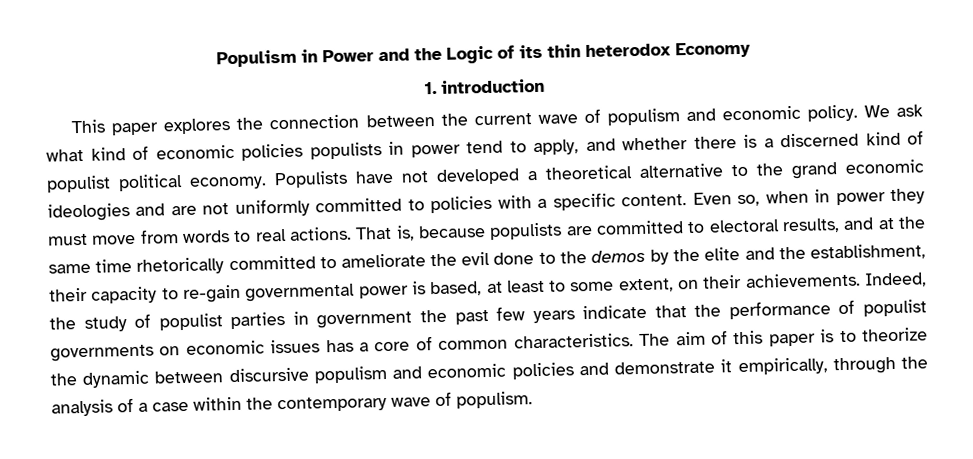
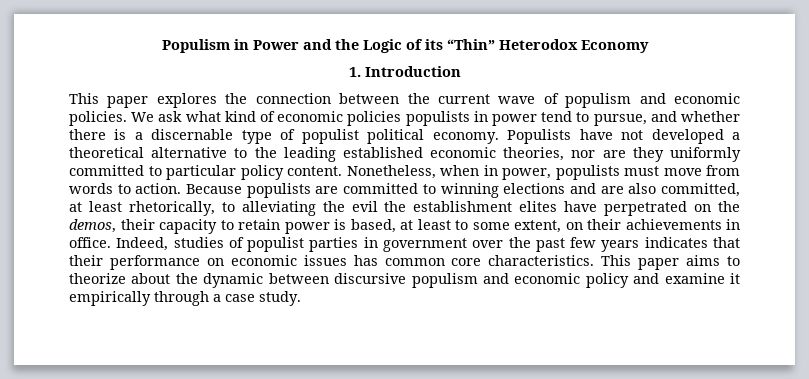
[547,43,671,58] thin heterodox -> [446,39,578,50] “Thin” Heterodox
[440,78,545,94] introduction -> [364,66,461,77] Introduction
[806,104,858,122] policy. -> [69,111,127,126] policies.
[533,139,579,156] apply, -> [593,114,647,126] pursue,
[780,131,901,148] discerned kind -> [151,129,272,144] discernable type
[791,159,924,179] [47,188,926,222] grand economic ideologies and are not uniformly committed to policies with a specific content. Even so, when in power they -> [283,147,741,162] [69,165,620,180] leading established economic theories, nor are they uniformly committed to particular policy content. Nonetheless, when in power, populists
[254,216,927,242] [48,243,926,275] real actions. That is, because populists are committed to electoral results, and at the same time rhetorically committed to ameliorate the evil done to the demos by the elite and the establishment, -> [135,183,741,198] [69,201,740,216] [69,219,116,233] action. Because populists are committed to winning elections and are also committed, at least rhetorically, to alleviating the evil the establishment elites have perpetrated on the demos,
[182,283,356,304] re-gain governmental -> [238,219,280,230] retain
[744,272,927,288] [49,316,127,332] achievements. Indeed, the study -> [625,219,740,230] [69,237,224,251] achievements in office. Indeed, studies
(413, 320) none -> [472,240,504,248] over
[582,299,927,320] [50,329,835,362] indicate that the performance of populist governments on economic issues has a core of common characteristics. The aim of this paper is -> [644,237,741,248] [69,255,721,270] indicates that their performance on economic issues has common core characteristics. This paper aims
(928, 334) none -> [131,273,171,284] about
[511,356,929,380] [51,391,533,417] policies and demonstrate it empirically, through the analysis of a case within the contemporary wave of populism. -> [585,273,740,288] [69,291,301,306] policy and examine it empirically through a case study.

